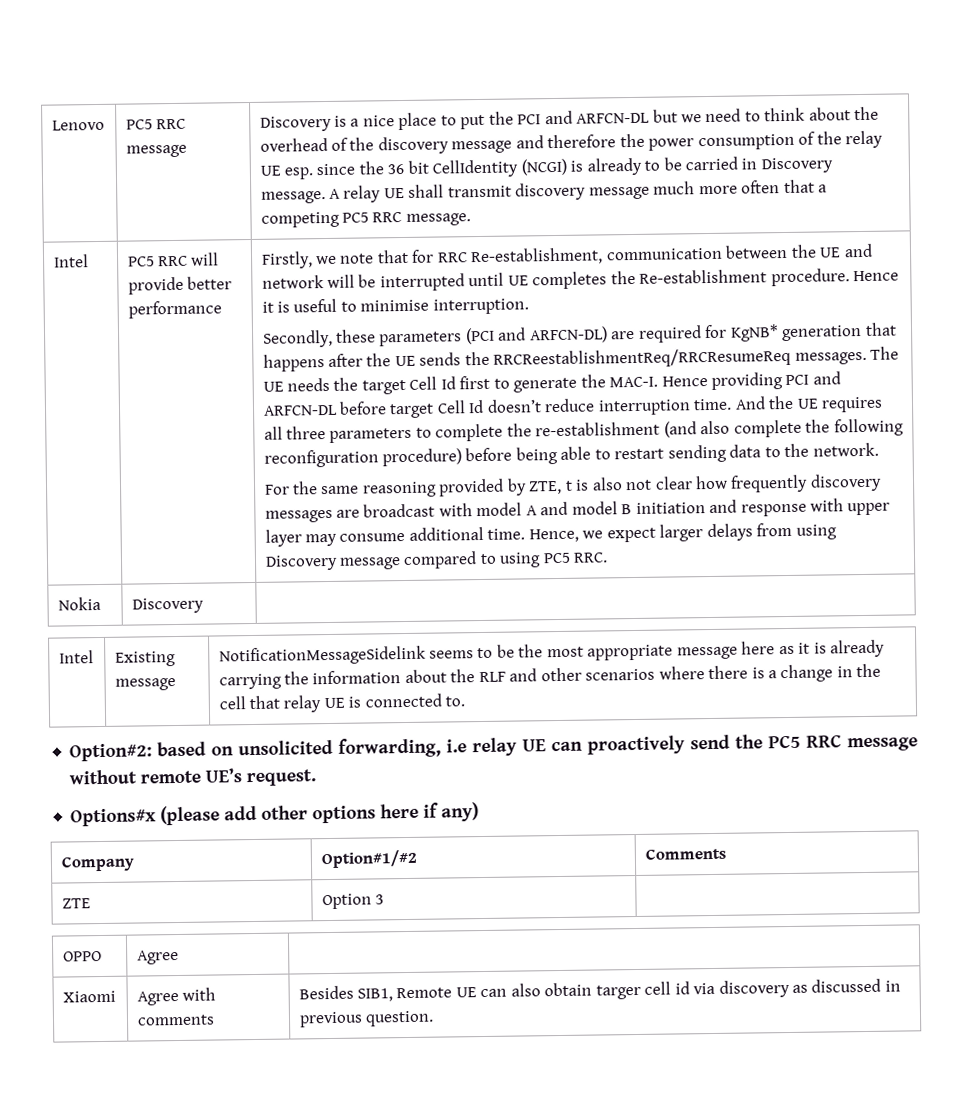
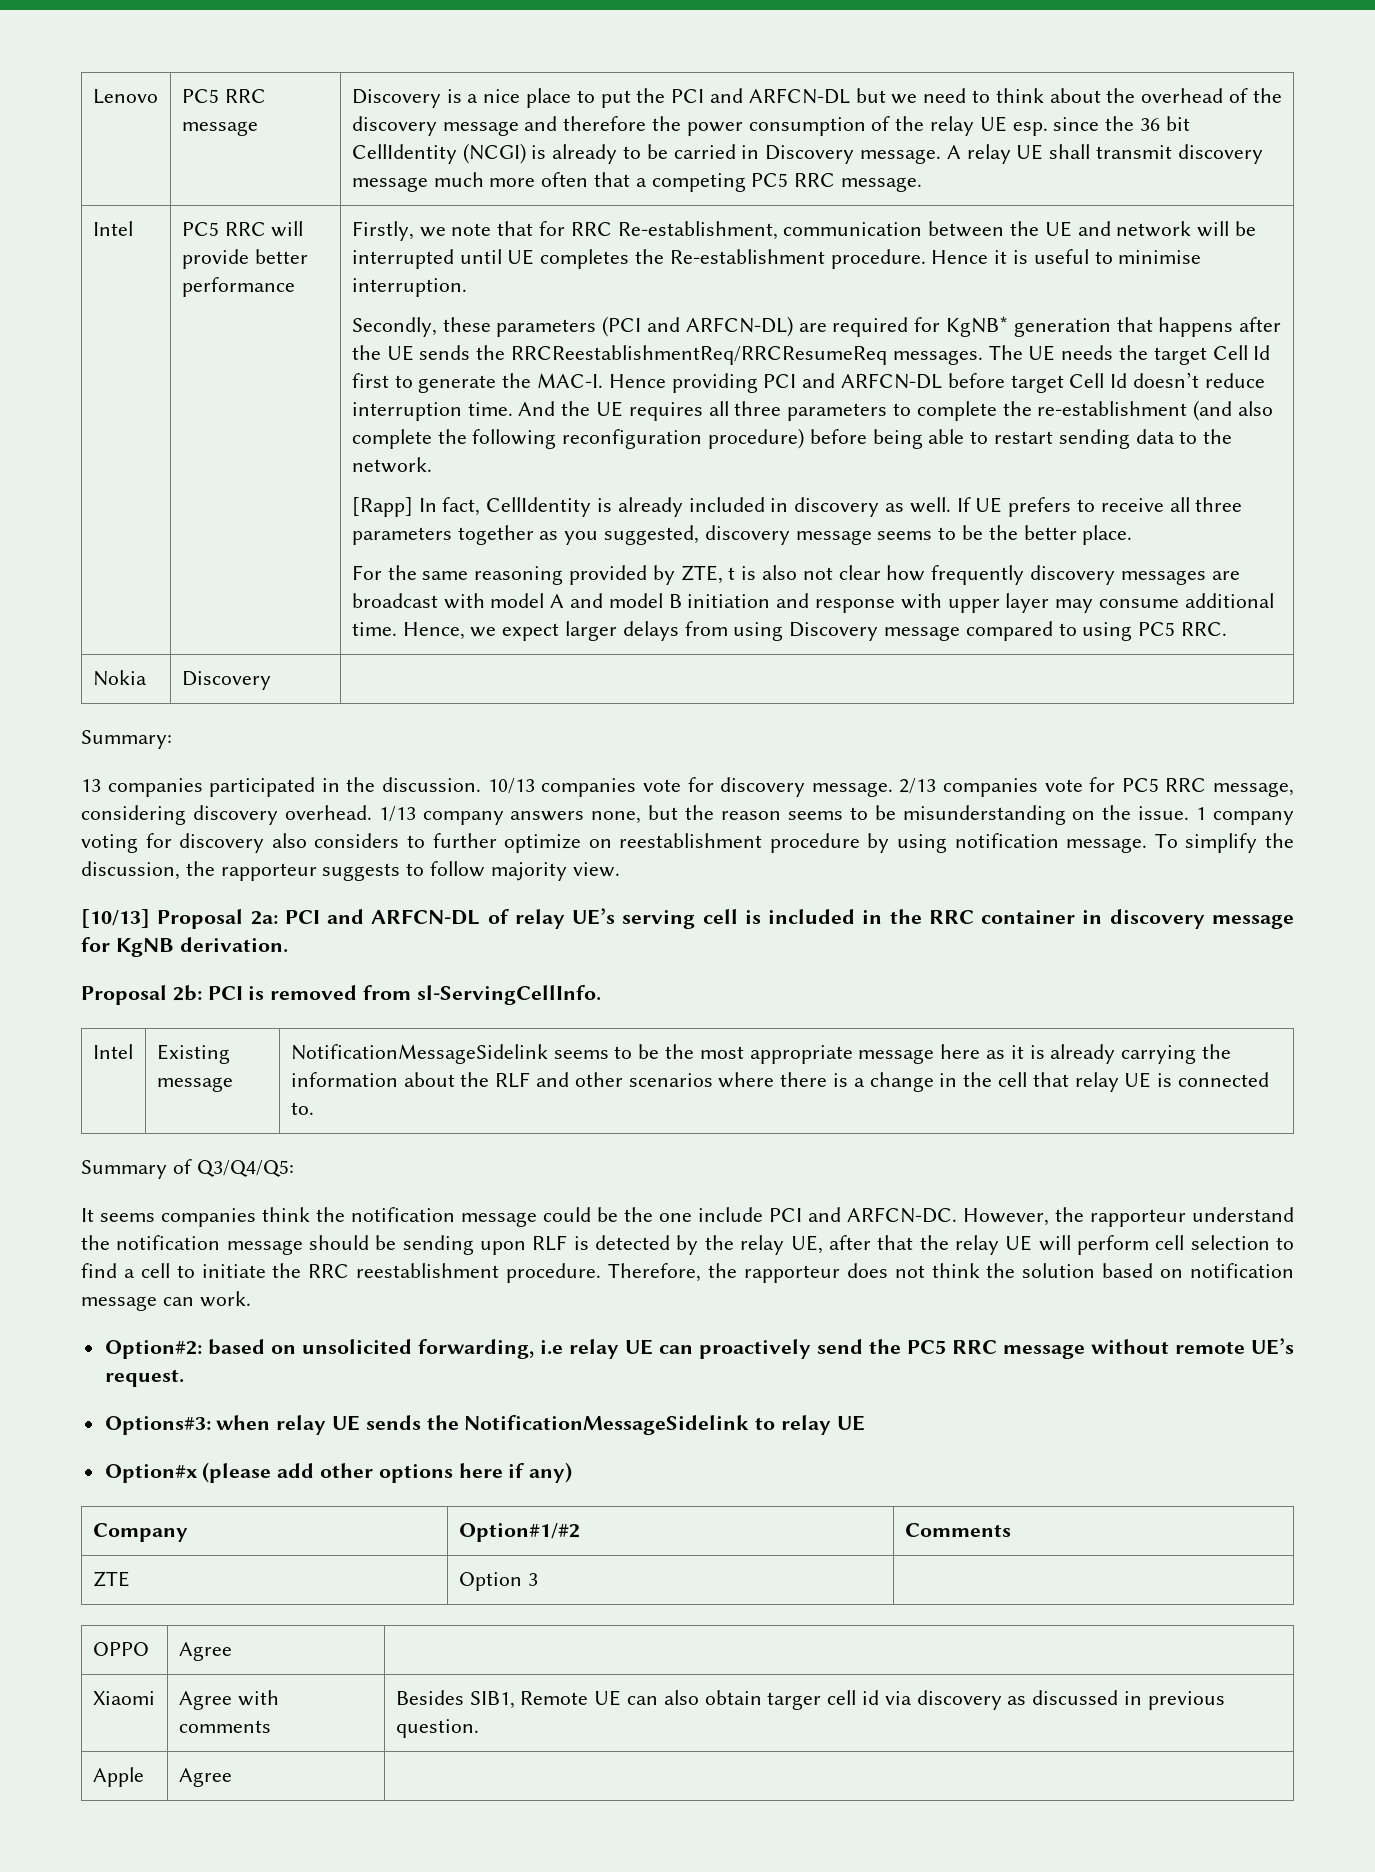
(879, 449) none -> [351,497,1243,517] [351,525,1133,545] // [Rapp] In fact, CellIdentity is already included in discovery as well. If UE prefers to receive all three parameters together as you suggested, discovery message seems to be the better place.
(204, 605) none -> [81,730,172,749] [81,777,1294,797] [81,805,1295,825] [81,833,1294,853] [81,861,620,881] [81,908,1295,929] [81,937,288,957] [81,985,601,1005] // Summary: // 13 companies participated in the discussion. 10/13 companies vote for discovery message. 2/13 companies vote for PC5 RRC message, considering discovery overhead. 1/13 company answers none, but the reason seems to be misunderstanding on the issue. 1 company voting for discovery also considers to further optimize on reestablishment procedure by using notification message. To simplify the discussion, the rapporteur suggests to follow majority view. // [10/13] Proposal 2a: PCI and ARFCN-DL of relay UE’s serving cell is included in the RRC container in discovery message for KgNB derivation. // Proposal 2b: PCI is removed from sl-ServingCellInfo.
(466, 701) none -> [81,1159,294,1179] [81,1207,1294,1227] [81,1235,1294,1255] [81,1263,1294,1283] [81,1291,251,1311] // Summary of Q3/Q4/Q5: // It seems companies think the notification message could be the one include PCI and ARFCN-DC. However, the rapporteur understand the notification message should be sending upon RLF is detected by the relay UE, after that the relay UE will perform cell selection to find a cell to initiate the RRC reestablishment procedure. Therefore, the rapporteur does not think the solution based on notification message can work.
[70,808,157,827] Options#x -> [104,1415,865,1435] [104,1464,198,1483] Options#3: when relay UE sends the NotificationMessageSidelink to relay UE // Option#x
(435, 1018) none -> [92,1767,144,1787] [178,1768,232,1787] // Apple | Agree |

